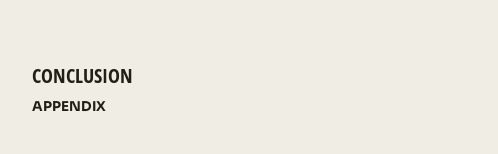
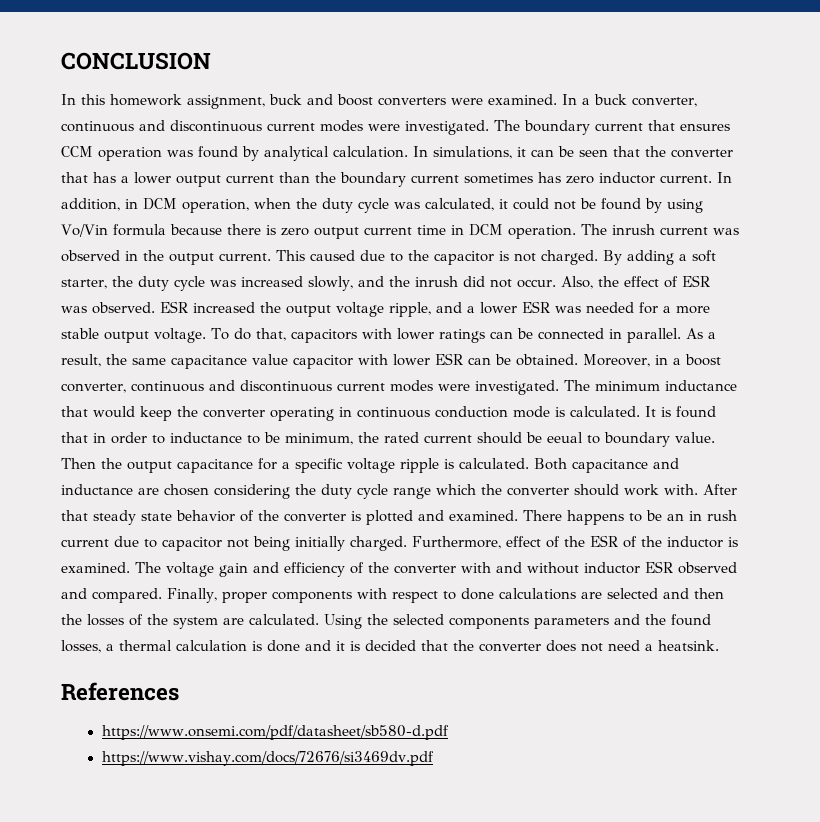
[32,101,106,112] APPENDIX -> [61,94,697,109] [61,120,730,135] [61,146,733,161] [61,172,732,187] [61,198,703,213] [61,224,739,239] [61,250,716,265] [61,275,710,291] [61,301,710,317] [61,328,716,343] [61,353,721,369] [61,380,737,395] [61,406,716,421] [61,432,715,447] [61,458,679,473] [61,484,737,499] [61,510,737,525] [61,535,738,551] [61,561,737,577] [61,588,724,603] [61,614,711,629] [61,640,719,653] [61,682,179,701] [101,725,449,740] [101,751,434,766] In this homework assignment, buck and boost converters were examined. In a buck converter, continuous and discontinuous current modes were investigated. The boundary current that ensures CCM operation was found by analytical calculation. In simulations, it can be seen that the converter that has a lower output current than the boundary current sometimes has zero inductor current. In addition, in DCM operation, when the duty cycle was calculated, it could not be found by using Vo/Vin formula because there is zero output current time in DCM operation. The inrush current was observed in the output current. This caused due to the capacitor is not charged. By adding a soft starter, the duty cycle was increased slowly, and the inrush did not occur. Also, the effect of ESR was observed. ESR increased the output voltage ripple, and a lower ESR was needed for a more stable output voltage. To do that, capacitors with lower ratings can be connected in parallel. As a result, the same capacitance value capacitor with lower ESR can be obtained. Moreover, in a boost converter, continuous and discontinuous current modes were investigated. The minimum inductance that would keep the converter operating in continuous conduction mode is calculated. It is found that in order to inductance to be minimum, the rated current should be eeual to boundary value. Then the output capacitance for a specific voltage ripple is calculated. Both capacitance and inductance are chosen considering the duty cycle range which the converter should work with. After that steady state behavior of the converter is plotted and examined. There happens to be an in rush current due to capacitor not being initially charged. Furthermore, effect of the ESR of the inductor is examined. The voltage gain and efficiency of the converter with and without inductor ESR observed and compared. Finally, proper components with respect to done calculations are selected and then the losses of the system are calculated. Using the selected components parameters and the found losses, a thermal calculation is done and it is decided that the converter does not need a heatsink. // References // https://www.onsemi.com/pdf/datasheet/sb580-d.pdf // https://www.vishay.com/docs/72676/si3469dv.pdf

